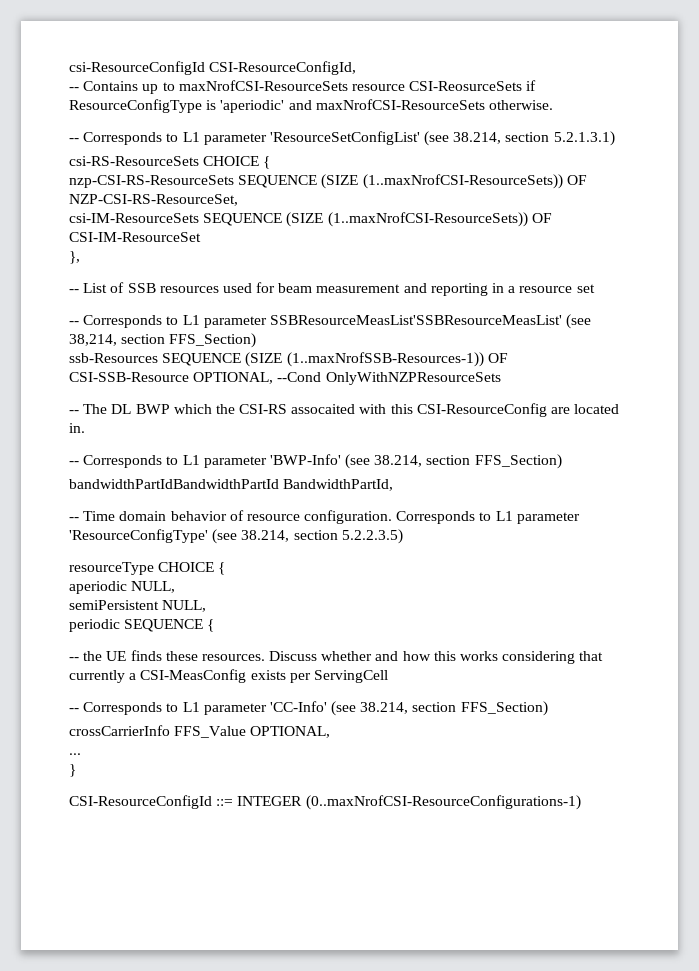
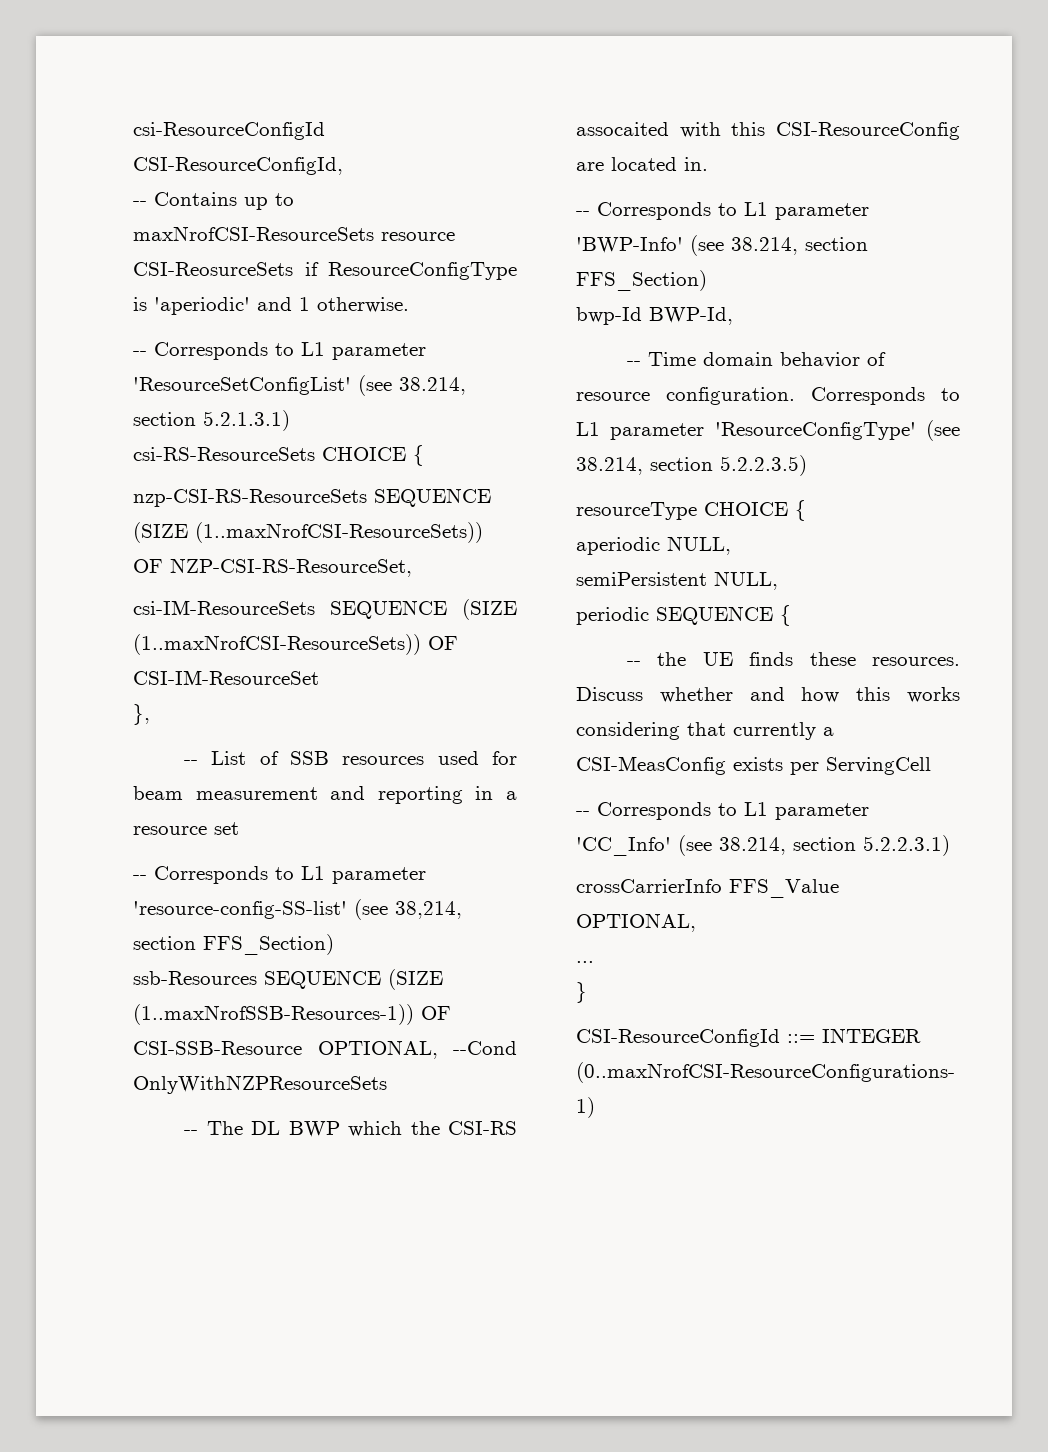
[315,99,485,110] maxNrofCSI-ResourceSets -> [299,297,310,311] 1
[269,315,562,325] SSBResourceMeasList'SSBResourceMeasList' -> [133,901,347,919] 'resource-config-SS-list'
[69,479,394,491] bandwidthPartIdBandwidthPartId BandwidthPartId, -> [576,307,733,325] bwp-Id BWP-Id,
[269,701,548,716] 'CC-Info' (see 38.214, section FFS_Section) -> [576,835,950,856] 'CC_Info' (see 38.214, section 5.2.2.3.1)

